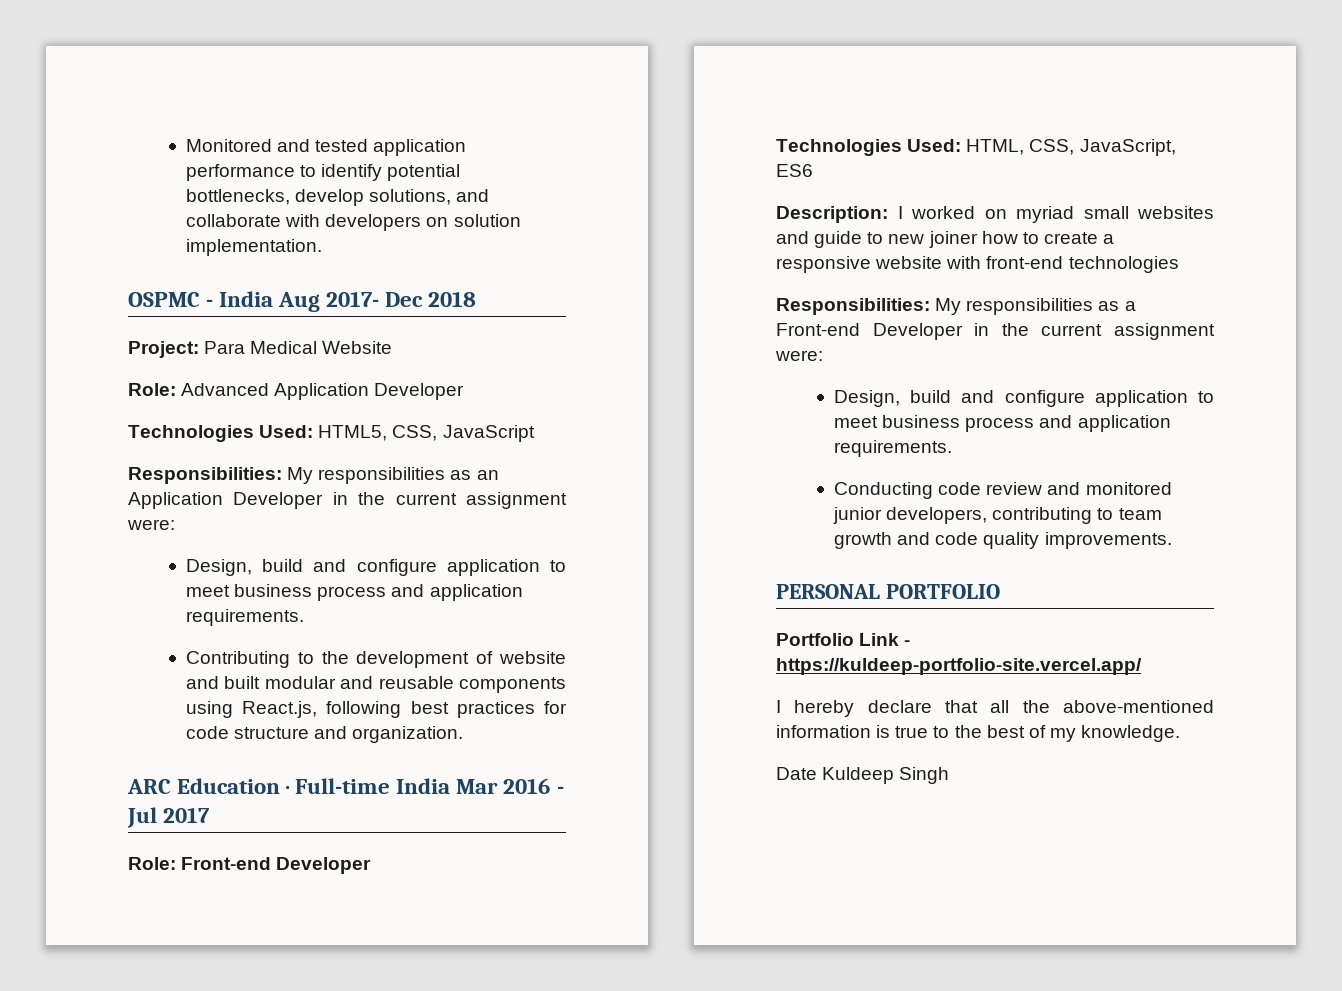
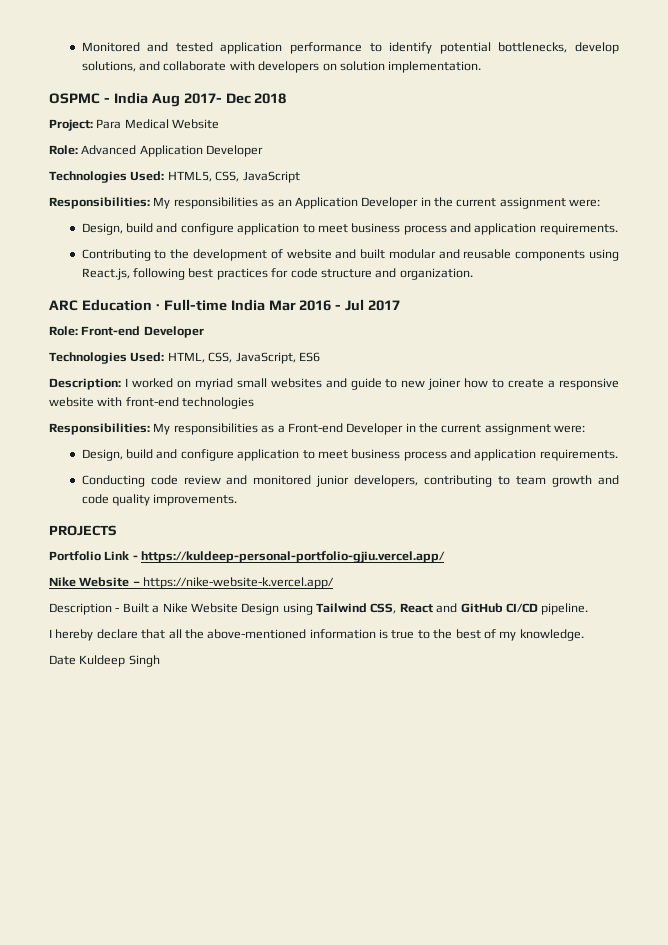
[776,584,1000,599] PERSONAL PORTFOLIO -> [49,525,116,536] PROJECTS
[776,658,1142,675] https://kuldeep-portfolio-site.vercel.app/ -> [141,551,446,563] [49,577,335,589] [49,603,589,615] https://kuldeep-personal-portfolio-gjiu.vercel.app/ // Nike Website – https://nike-website-k.vercel.app/ // Description - Built a Nike Website Design using Tailwind CSS, React and GitHub CI/CD pipeline.

